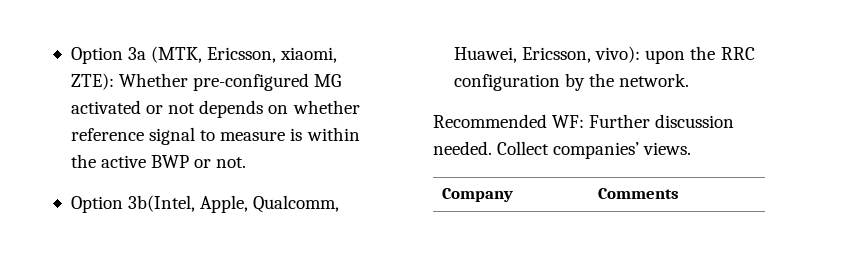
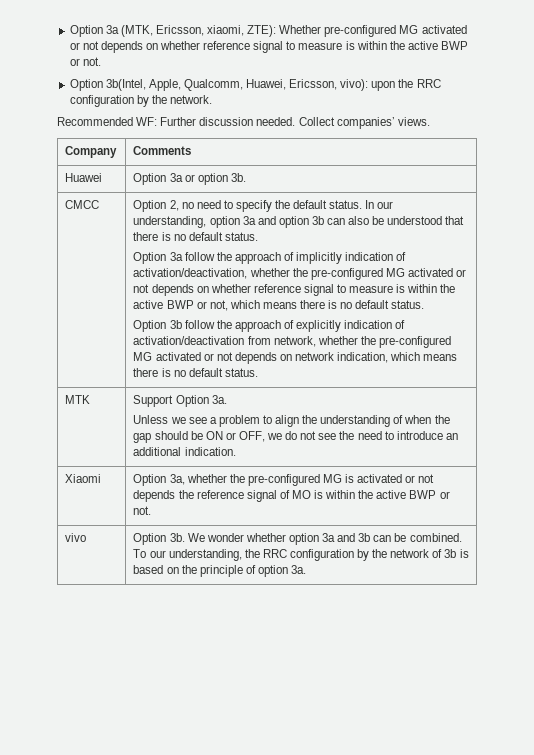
(679, 193) none -> [65,173,103,182] [133,173,246,185] [65,200,100,209] [133,200,394,212] [133,216,465,228] [133,232,258,241] [133,252,407,264] [133,268,467,280] [133,284,456,296] [133,300,425,311] [133,320,406,332] [133,336,451,348] [133,352,458,364] [133,368,258,377] [65,395,91,404] [133,395,227,407] [133,415,450,427] [133,431,458,443] [133,447,236,456] [65,474,102,483] [133,474,435,486] [133,490,450,502] [133,506,152,515] [65,533,87,542] [133,533,462,545] [133,549,469,561] [133,565,307,577] // Huawei | Option 3a or option 3b. // CMCC | Option 2, no need to specify the default status. In our understanding, option 3a and option 3b can also be understood that there is no default status. // Option 3a follow the approach of implicitly indication of activation/deactivation, whether the pre-configured MG activated or not depends on whether reference signal to measure is within the active BWP or not, which means there is no default status. // Option 3b follow the approach of explicitly indication of activation/deactivation from network, whether the pre-configured MG activated or not depends on network indication, which means there is no default status. // MTK | Support Option 3a. // Unless we see a problem to align the understanding of when the gap should be ON or OFF, we do not see the need to introduce an additional indication. // Xiaomi | Option 3a, whether the pre-configured MG is activated or not depends the reference signal of MO is within the active BWP or not. // vivo | Option 3b. We wonder whether option 3a and 3b can be combined. To our understanding, the RRC configuration by the network of 3b is based on the principle of option 3a.

